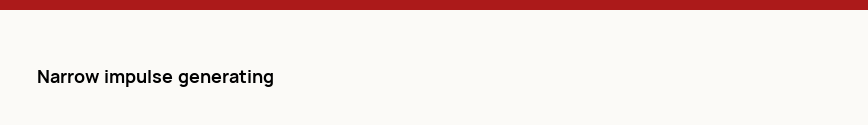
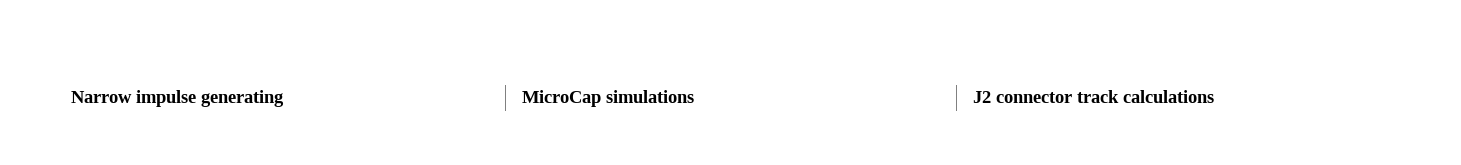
(274, 78) none -> [522,90,694,107] [973,90,1214,103] // MicroCap simulations // J2 connector track calculations

